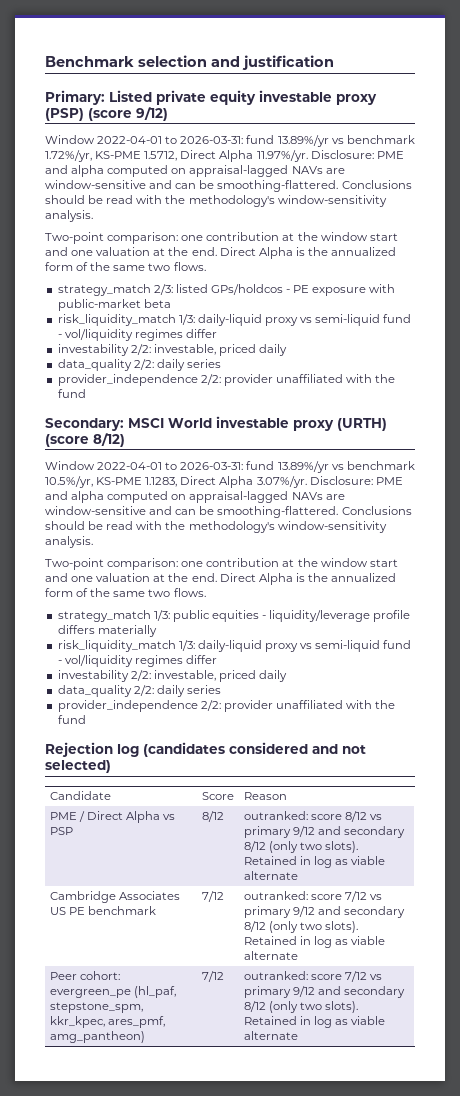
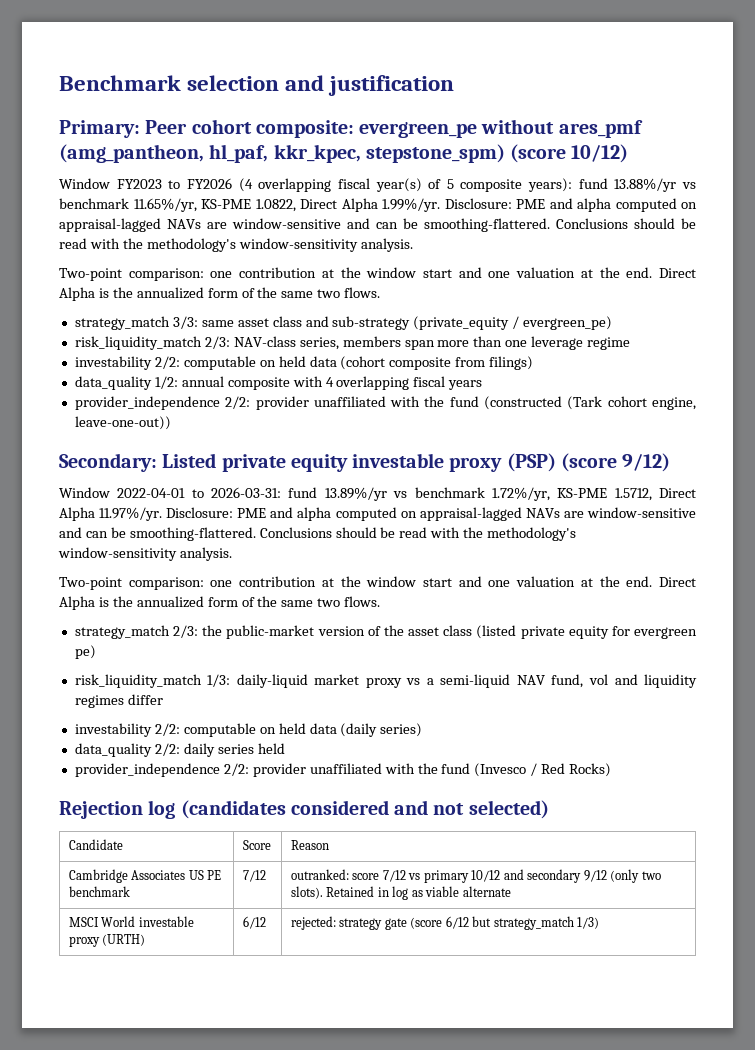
(105, 97) none -> [145,119,643,138] [59,144,629,163] [59,178,696,192] [59,198,697,212] [59,218,696,232] [59,238,413,252] [59,267,696,281] [59,287,381,301] [74,316,613,330] [74,336,631,350] [74,356,534,370] [74,376,483,390] [74,396,696,410] [74,416,171,430] [59,453,157,472] Peer cohort composite: evergreen_pe without ares_pmf (amg_pantheon, hl_paf, kkr_kpec, stepstone_spm) (score 10/12) // Window FY2023 to FY2026 (4 overlapping fiscal year(s) of 5 composite years): fund 13.88%/yr vs benchmark 11.65%/yr, KS-PME 1.0822, Direct Alpha 1.99%/yr. Disclosure: PME and alpha computed on appraisal-lagged NAVs are window-sensitive and can be smoothing-flattered. Conclusions should be read with the methodology's window-sensitivity analysis. // Two-point comparison: one contribution at the window start and one valuation at the end. Direct Alpha is the annualized form of the same two flows. // strategy_match 3/3: same asset class and sub-strategy (private_equity / evergreen_pe) // risk_liquidity_match 2/3: NAV-class series, members span more than one leverage regime // investability 2/2: computable on held data (cohort composite from filings) // data_quality 1/2: annual composite with 4 overlapping fiscal years // provider_independence 2/2: provider unaffiliated with the fund (constructed (Tark cohort engine, leave-one-out)) // Secondary:
[175,284,396,296] [57,299,171,311] [57,314,412,326] [57,329,217,341] [57,344,288,356] [57,359,221,371] [57,374,396,386] [57,389,86,398] [45,416,387,431] [45,433,125,447] [45,461,415,473] [45,476,403,488] [45,491,345,503] [45,506,412,518] [45,521,387,533] [45,536,93,548] [45,558,398,570] [45,573,397,585] [45,588,206,597] [57,610,411,622] [57,625,157,637] [57,640,412,652] [57,655,217,667] [57,670,288,682] [57,685,221,697] [57,700,396,712] [57,715,86,724] listed GPs/holdcos - PE exposure with public-market beta // risk_liquidity_match 1/3: daily-liquid proxy vs semi-liquid fund - vol/liquidity regimes differ // investability 2/2: investable, priced daily // data_quality 2/2: daily series // provider_independence 2/2: provider unaffiliated with the fund // Secondary: MSCI World investable proxy (URTH) (score 8/12) // Window 2022-04-01 to 2026-03-31: fund 13.89%/yr vs benchmark 10.5%/yr, KS-PME 1.1283, Direct Alpha 3.07%/yr. Disclosure: PME and alpha computed on appraisal-lagged NAVs are window-sensitive and can be smoothing-flattered. Conclusions should be read with the methodology's window-sensitivity analysis. // Two-point comparison: one contribution at the window start and one valuation at the end. Direct Alpha is the annualized form of the same two flows. // strategy_match 1/3: public equities - liquidity/leverage profile differs materially // risk_liquidity_match 1/3: daily-liquid proxy vs semi-liquid fund - vol/liquidity regimes differ // investability 2/2: investable, priced daily // data_quality 2/2: daily series // provider_independence 2/2: provider unaffiliated with the fund -> [202,625,697,639] [74,645,96,659] [74,674,697,688] [74,694,163,708] [74,723,423,737] [74,743,285,757] [74,763,612,777] the public-market version of the asset class (listed private equity for evergreen pe) // risk_liquidity_match 1/3: daily-liquid market proxy vs a semi-liquid NAV fund, vol and liquidity regimes differ // investability 2/2: computable on held data (daily series) // data_quality 2/2: daily series held // provider_independence 2/2: provider unaffiliated with the fund (Invesco / Red Rocks)
[49,811,176,823] [49,827,73,835] [201,811,224,822] [243,811,383,822] [243,826,406,838] [243,841,359,853] [243,856,386,868] [243,871,298,880] // PME / Direct Alpha vs PSP | 8/12 | outranked: score 8/12 vs primary 9/12 and secondary 8/12 (only two slots). Retained in log as viable alternate -> (329, 845) none
[292,906,406,918] [243,921,359,933] [243,936,386,948] [243,951,298,960] [49,971,120,980] [49,986,176,998] [49,1002,143,1013] [49,1016,165,1028] [49,1031,145,1043] [201,971,224,982] [243,971,383,982] [243,986,406,998] [243,1001,359,1013] [243,1016,386,1028] [243,1031,298,1040] 9/12 and secondary 8/12 (only two slots). Retained in log as viable alternate // Peer cohort: evergreen_pe (hl_paf, stepstone_spm, kkr_kpec, ares_pmf, amg_pantheon) | 7/12 | outranked: score 7/12 vs primary 9/12 and secondary 8/12 (only two slots). Retained in log as viable alternate -> [471,869,661,883] [290,886,511,900] [68,916,194,927] [68,934,146,947] [242,916,266,929] [290,916,600,930] 10/12 and secondary 9/12 (only two slots). Retained in log as viable alternate // MSCI World investable proxy (URTH) | 6/12 | rejected: strategy gate (score 6/12 but strategy_match 1/3)

